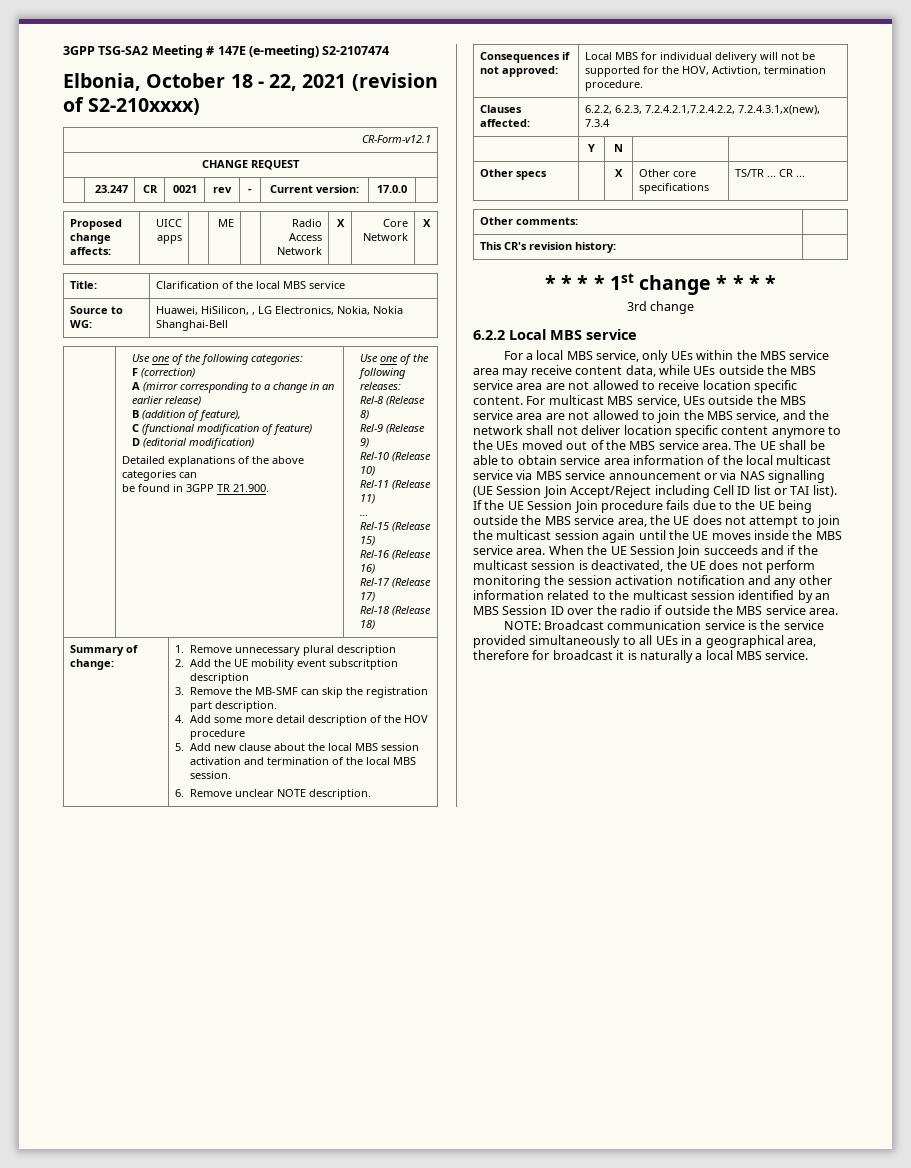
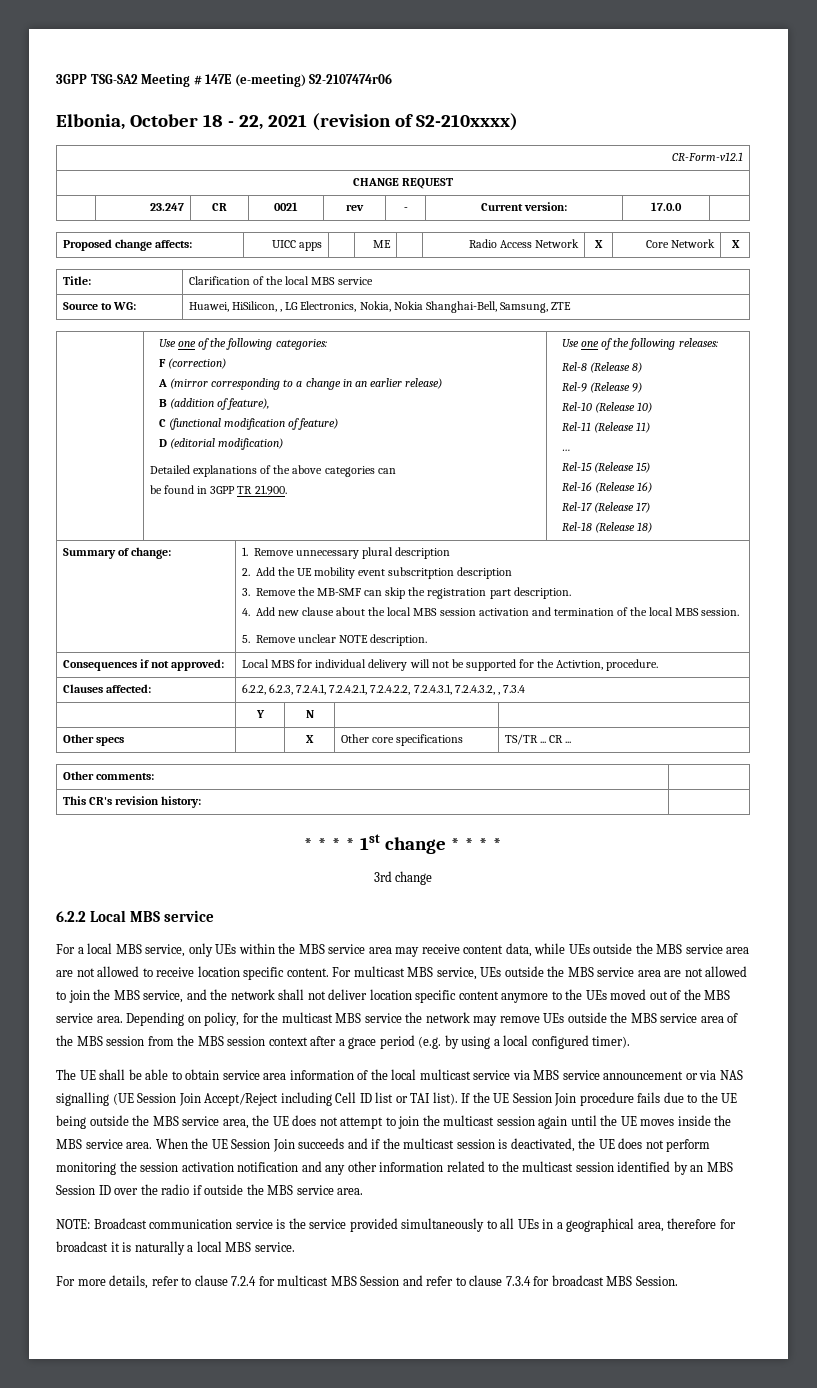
[322,46,390,55] S2-2107474 -> [309,73,393,84] S2-2107474r06
[156,320,229,331] Shanghai-Bell -> [425,301,571,313] Shanghai-Bell, Samsung, ZTE
[213,715,428,726] [189,729,245,740] [175,743,211,751] some more detail description of the HOV procedure // 5. Add -> (275, 611) none
[175,789,185,797] 6. -> [242,635,251,643] 5.
[682,66,827,75] HOV, Activtion, termination -> [556,660,604,670] Activtion,
[645,105,821,115] 7.2.4.2.1,7.2.4.2.2, 7.2.4.3.1,x(new), -> [296,684,500,695] 7.2.4.1, 7.2.4.2.1, 7.2.4.2.2, 7.2.4.3.1, 7.2.4.3.2, ,
(731, 446) none -> [126,1012,739,1026] [56,1035,631,1049] Depending on policy, for the multicast MBS service the network may remove UEs outside the MBS service area of the MBS session from the MBS session context after a grace period (e.g. by using a local configured timer). //
(809, 655) none -> [56,1275,678,1289] // For more details, refer to clause 7.2.4 for multicast MBS Session and refer to clause 7.3.4 for broadcast MBS Session.

